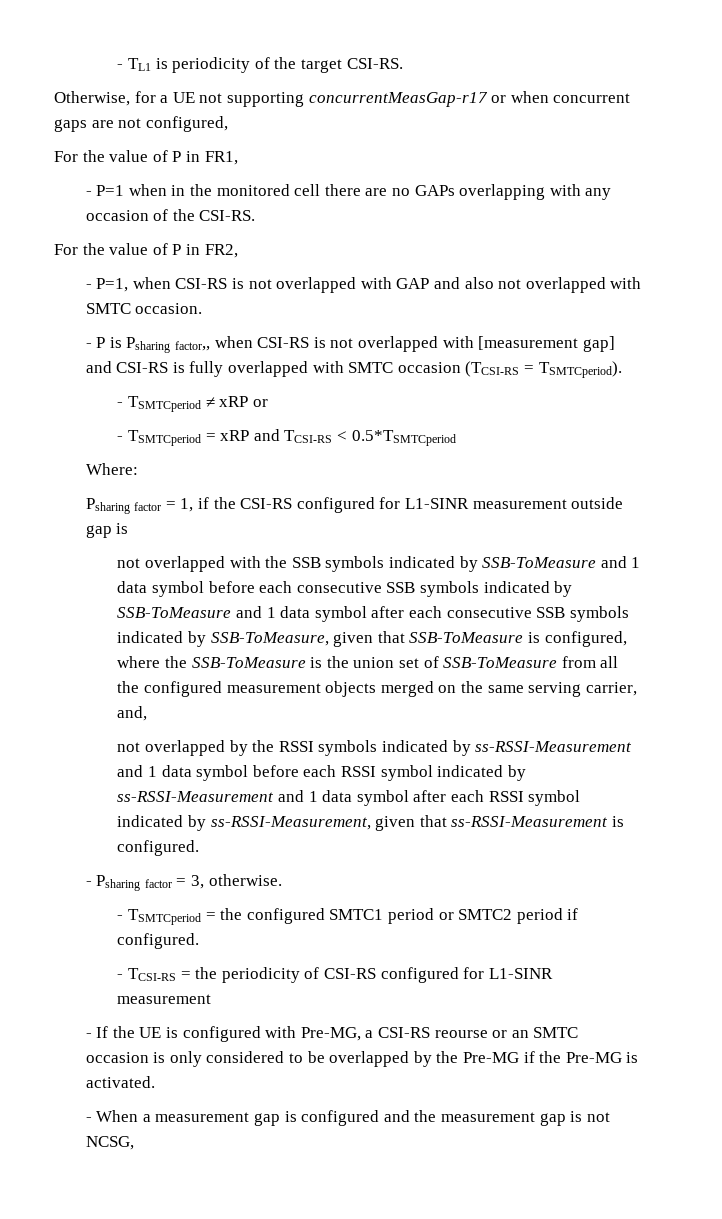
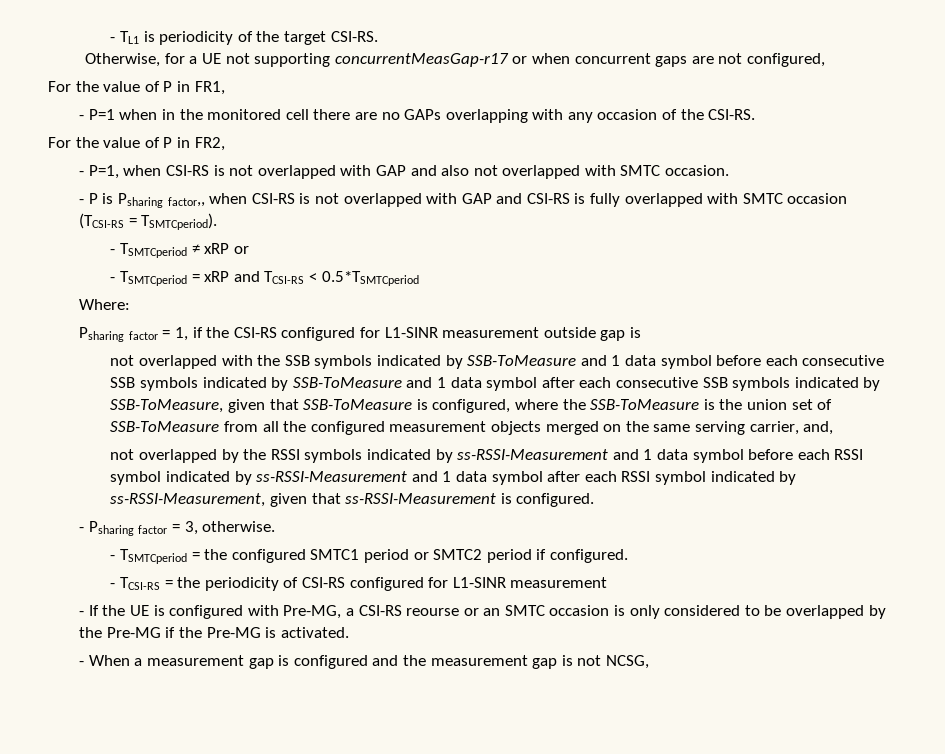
[478,336,615,352] [measurement gap] -> [461,193,492,204] GAP

